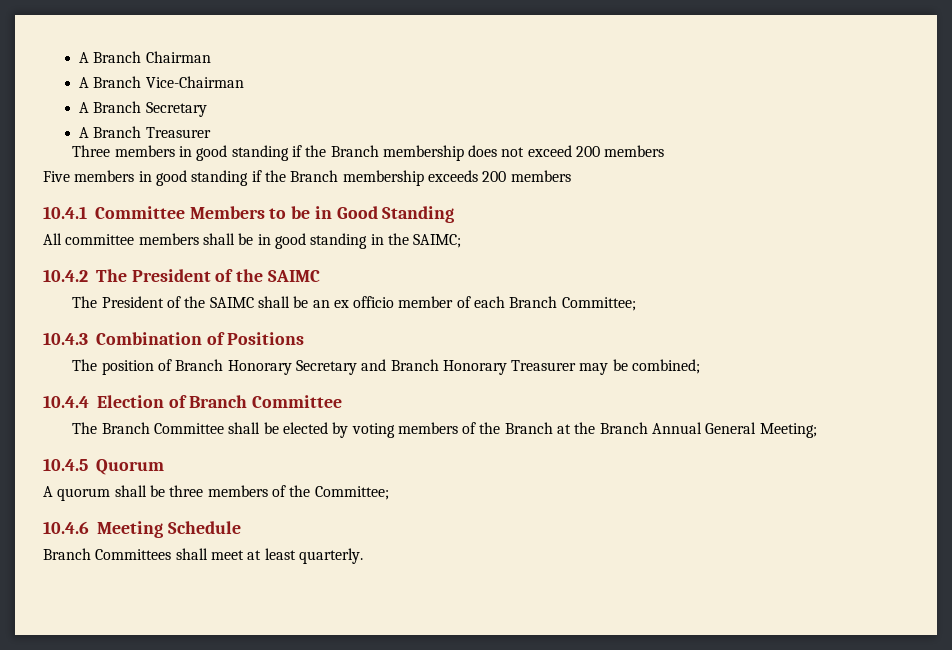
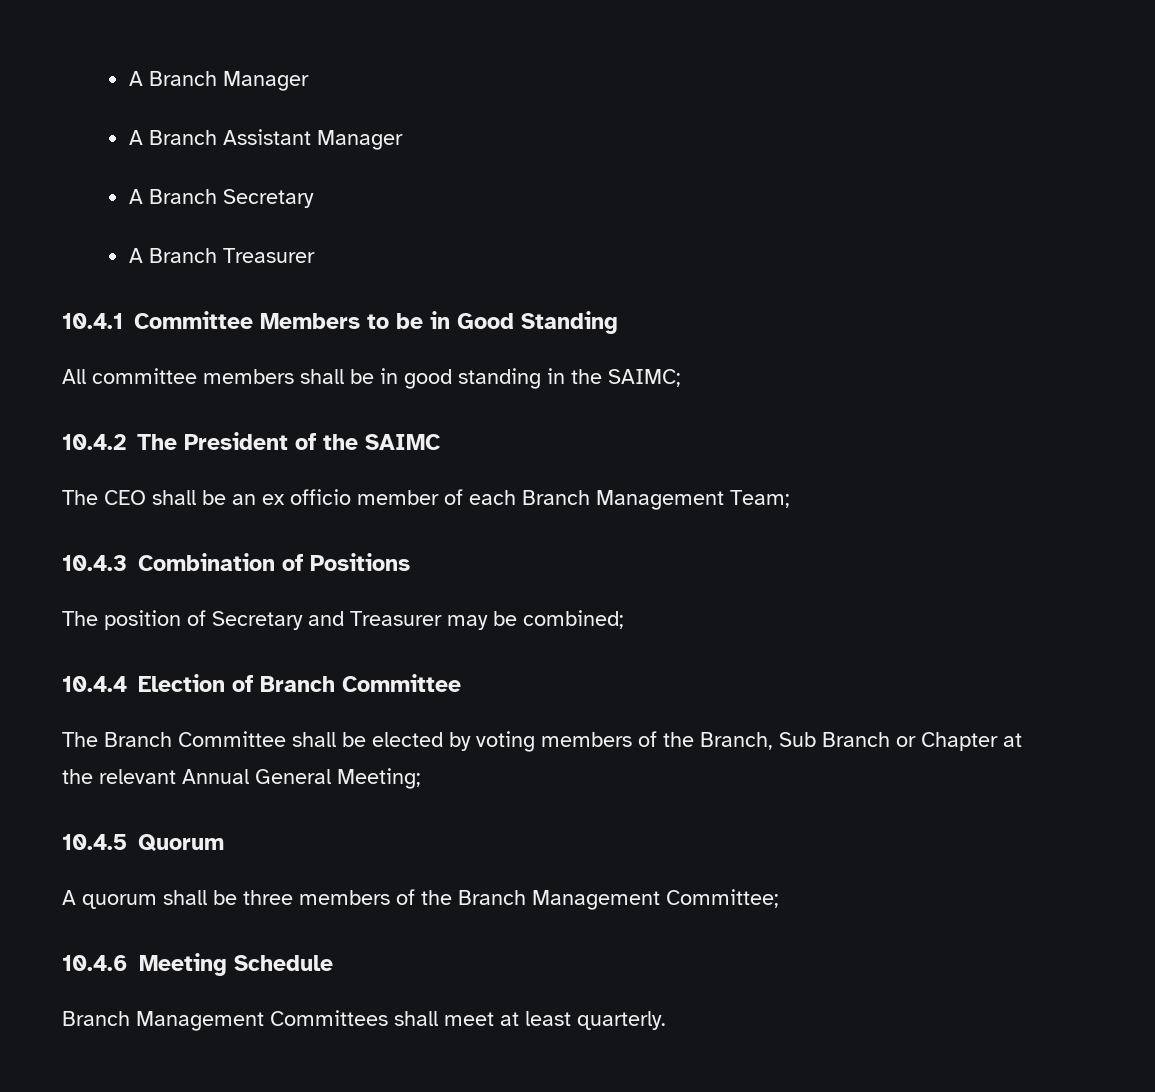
[78,51,211,63] [78,76,244,88] A Branch Chairman // A Branch Vice-Chairman -> [129,71,310,91] [129,129,404,150] A Branch Manager // A Branch Assistant Manager
[72,145,665,161] [43,170,571,186] // Three members in good standing if the Branch membership does not exceed 200 members // Five members in good standing if the Branch membership exceeds 200 members -> (316, 255) none
[101,296,254,308] President of the SAIMC -> [104,490,146,505] CEO
[561,297,636,311] Committee; -> [596,490,790,510] Management Team;
[175,359,507,375] Branch Honorary Secretary and Branch Honorary -> [212,611,344,630] Secretary and
[504,422,553,434] Branch -> [700,732,998,751] Branch, Sub Branch or Chapter
[599,422,648,434] Branch -> [99,769,176,784] relevant
(311, 491) none -> [458,890,660,910] Branch Management
(91, 554) none -> [136,1011,264,1031] Management

